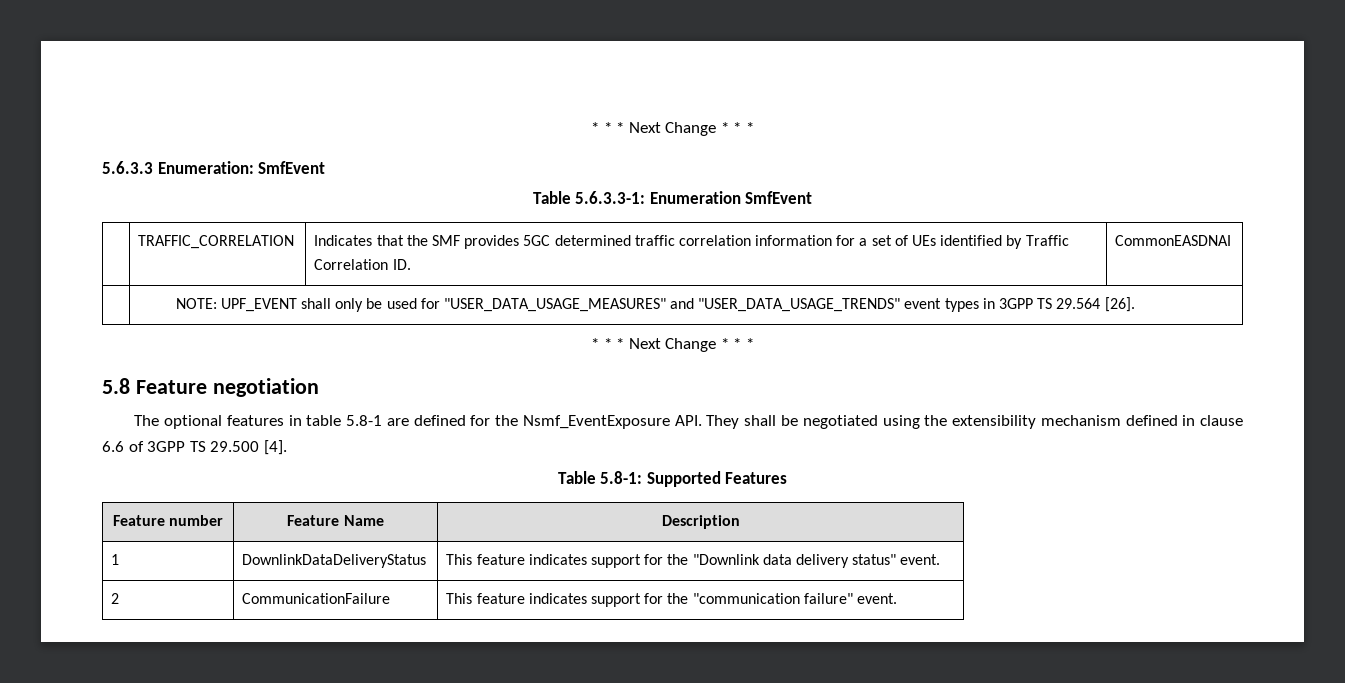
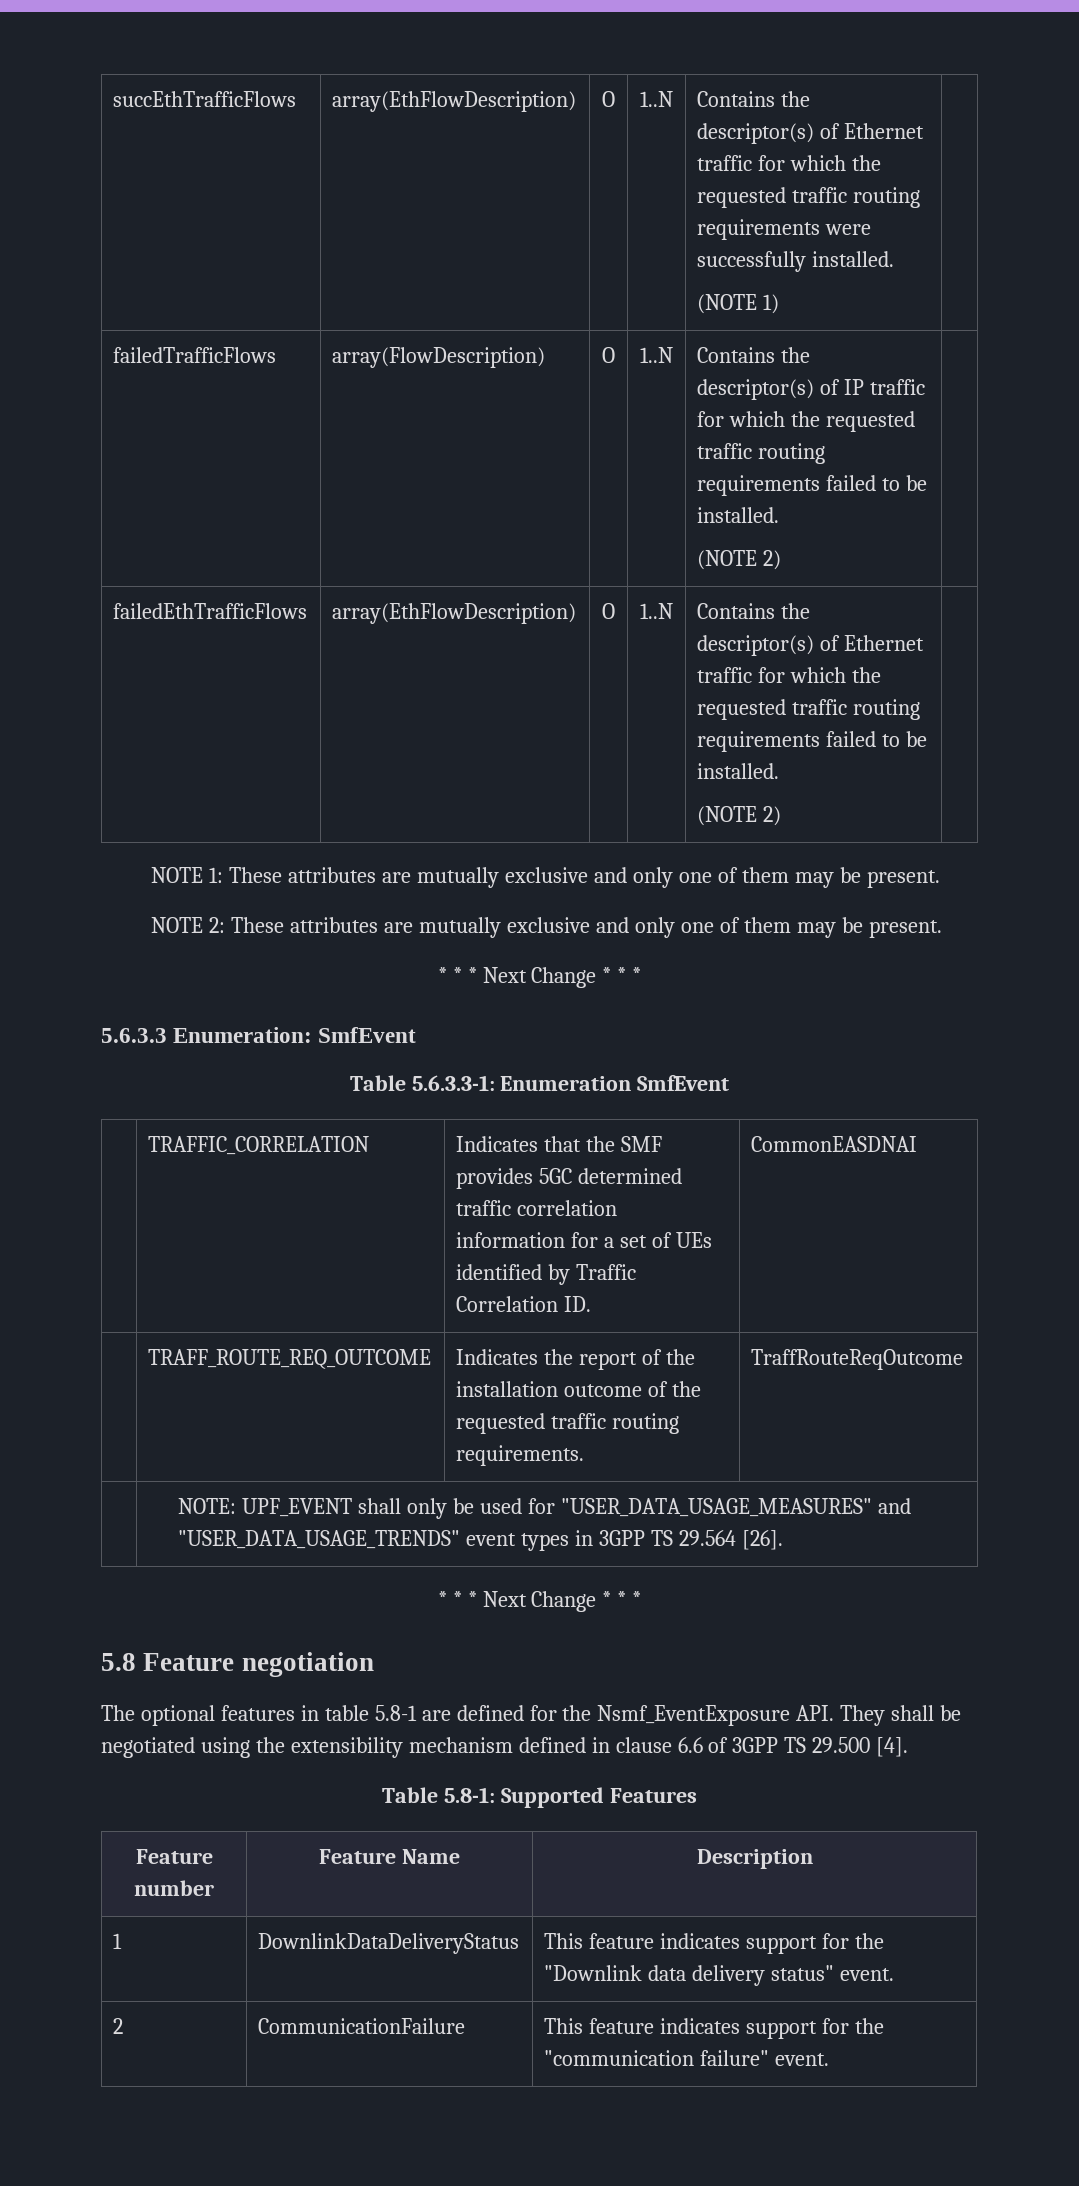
(590, 127) none -> [113,91,297,107] [332,91,577,112] [602,91,615,107] [640,91,673,107] [697,91,810,107] [697,123,924,144] [697,155,881,171] [697,187,920,208] [697,219,871,240] [697,251,894,272] [697,294,779,314] [113,347,277,363] [332,347,546,368] [602,347,615,363] [640,347,673,363] [697,347,810,363] [697,379,925,400] [697,411,915,432] [697,443,825,464] [697,475,927,496] [697,507,780,523] [697,550,781,570] [113,603,308,619] [332,603,577,624] [602,603,615,619] [640,603,673,619] [697,603,810,619] [697,635,924,656] [697,667,881,683] [697,699,920,720] [697,731,927,752] [697,763,780,779] [697,806,781,826] [151,867,940,888] [151,917,942,938] succEthTrafficFlows | array(EthFlowDescription) | O | 1..N | Contains the descriptor(s) of Ethernet traffic for which the requested traffic routing requirements were successfully installed. // (NOTE 1) | // failedTrafficFlows | array(FlowDescription) | O | 1..N | Contains the descriptor(s) of IP traffic for which the requested traffic routing requirements failed to be installed. // (NOTE 2) | // failedEthTrafficFlows | array(EthFlowDescription) | O | 1..N | Contains the descriptor(s) of Ethernet traffic for which the requested traffic routing requirements failed to be installed. // (NOTE 2) | // NOTE 1: These attributes are mutually exclusive and only one of them may be present. // NOTE 2: These attributes are mutually exclusive and only one of them may be present. //
(1232, 240) none -> [148,1349,432,1369] [456,1349,695,1370] [456,1381,701,1397] [456,1413,679,1434] [456,1445,585,1466] [751,1349,964,1370] // | TRAFF_ROUTE_REQ_OUTCOME | Indicates the report of the installation outcome of the requested traffic routing requirements. | TraffRouteReqOutcome

